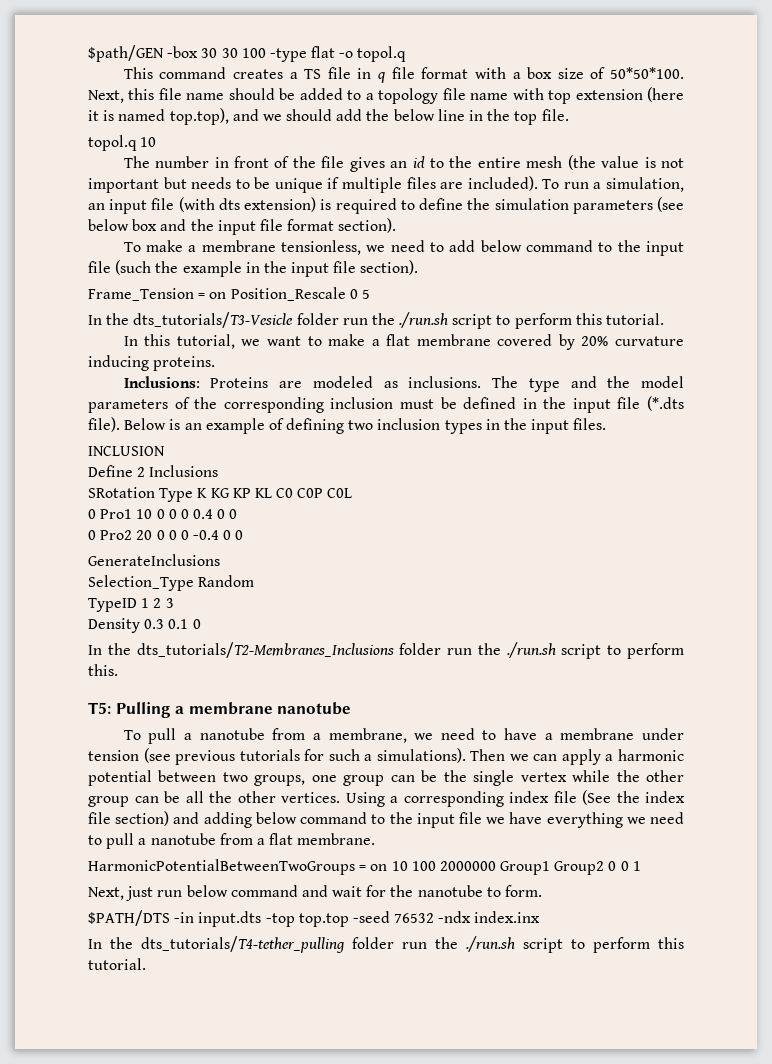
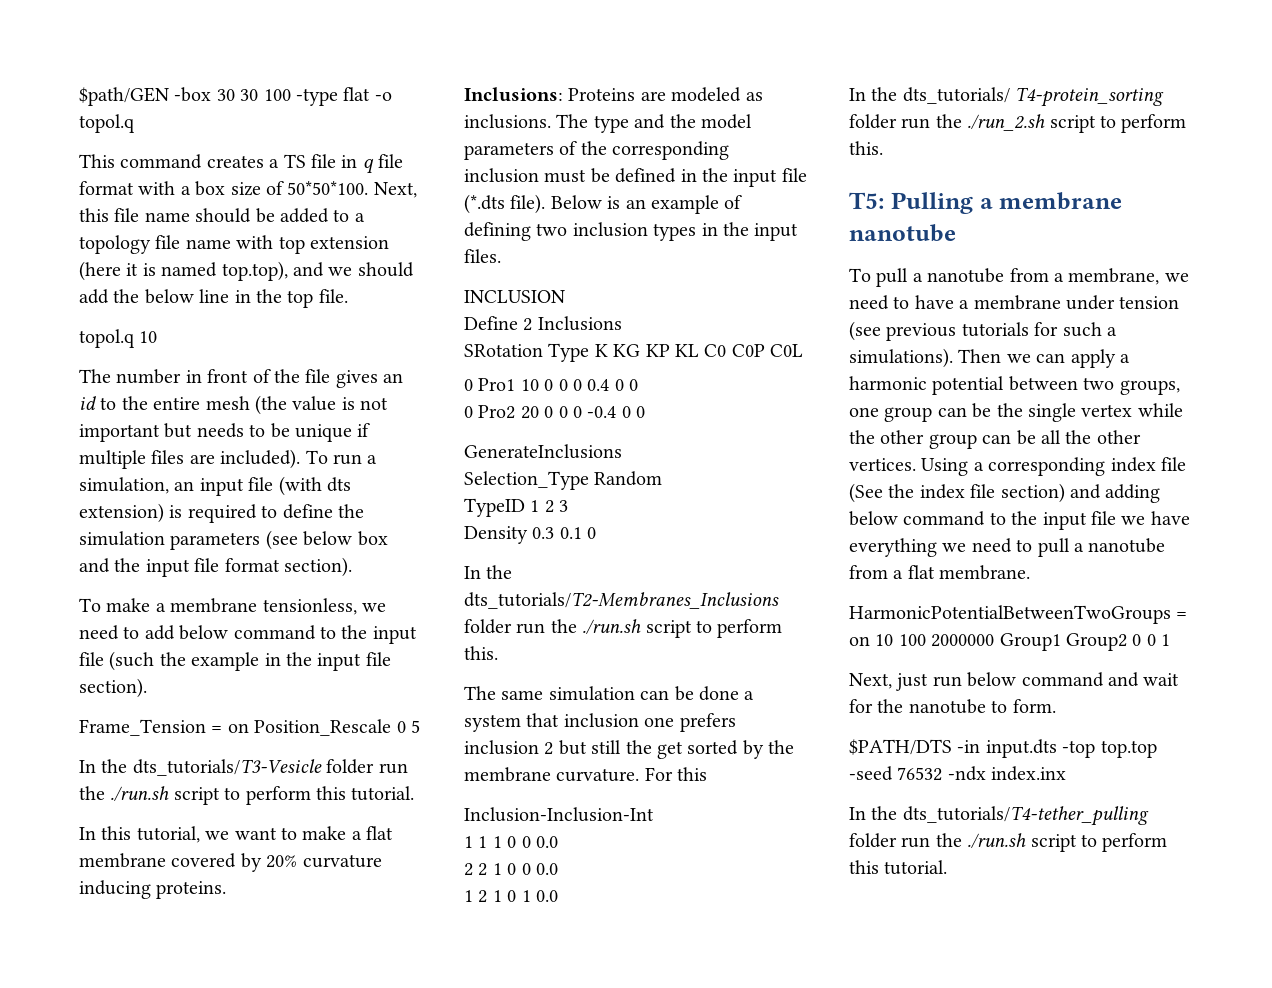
(118, 670) none -> [464,686,755,701] [464,713,736,732] [464,740,795,759] [464,767,708,782] [464,807,654,822] [464,836,558,848] [464,863,558,876] [464,890,558,903] [849,87,1165,107] [849,114,1187,133] [849,141,883,155] // The same simulation can be done a system that inclusion one prefers inclusion 2 but still the get sorted by the membrane curvature. For this // Inclusion-Inclusion-Int // 1 1 1 0 0 0.0 // 2 2 1 0 0 0.0 // 1 2 1 0 1 0.0 // In the dts_tutorials/ T4-protein_sorting folder run the ./run_2.sh script to perform this.

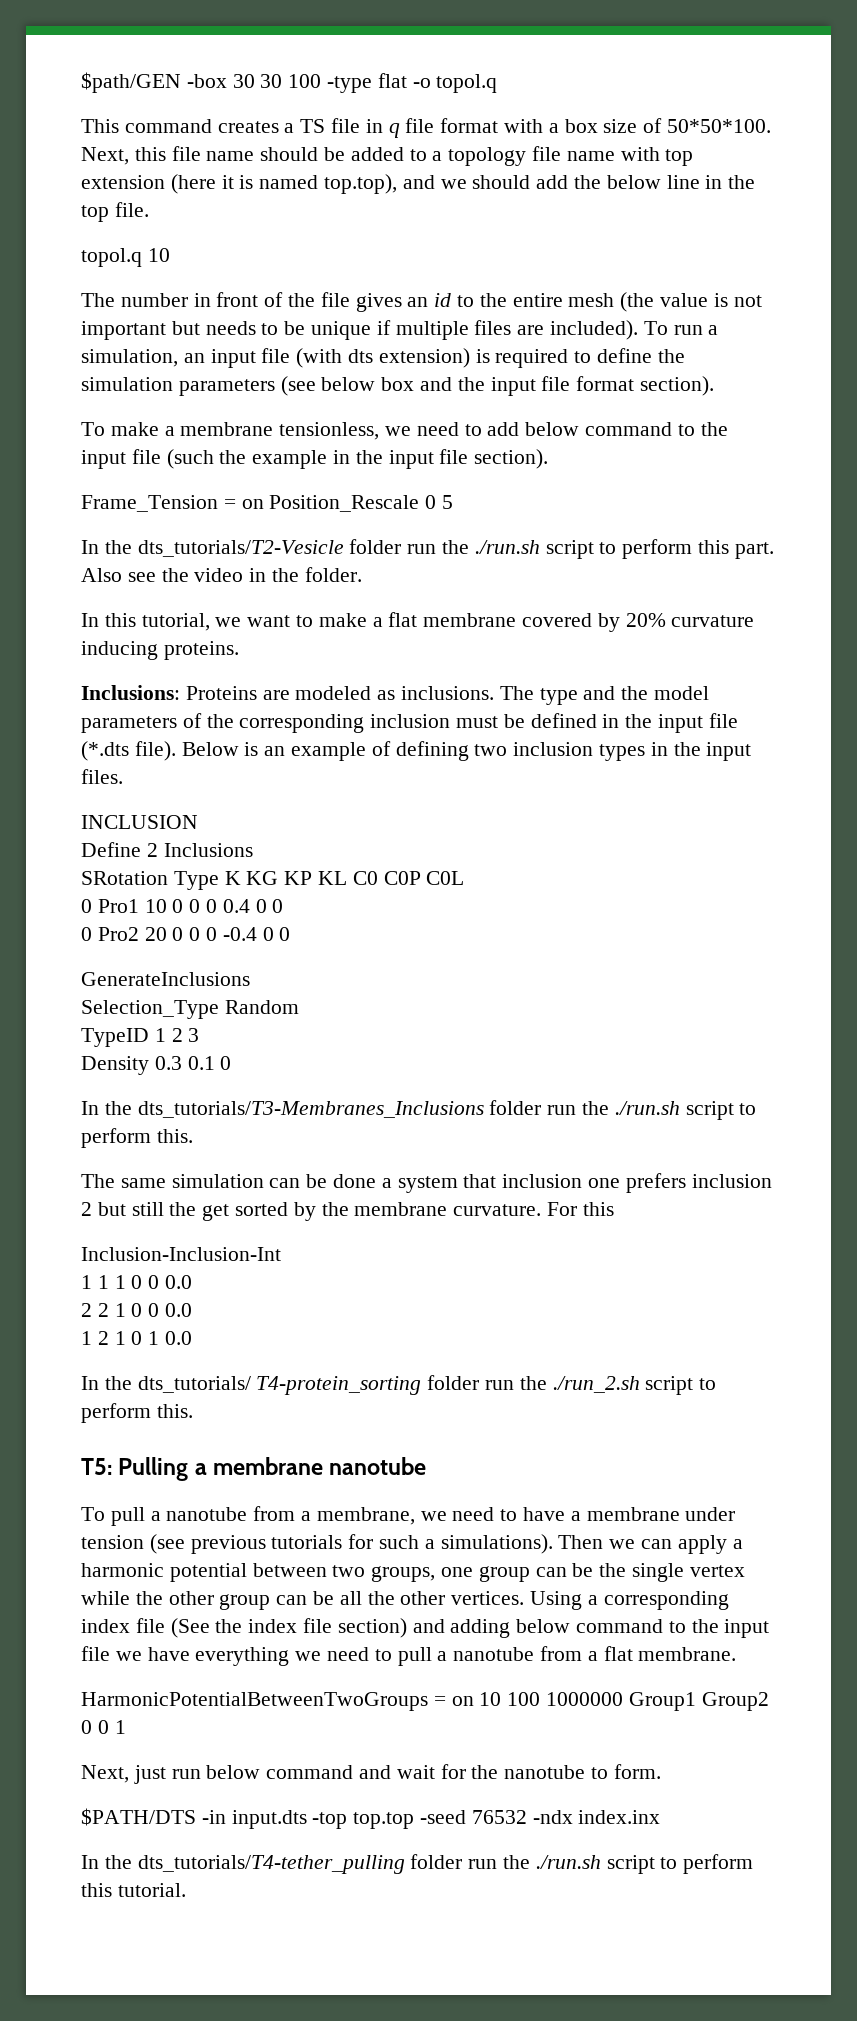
[132,759,408,776] [79,786,415,805] dts_tutorials/T3-Vesicle folder run the ./run.sh script to perform this tutorial. -> [137,539,774,559] [81,567,362,582] dts_tutorials/T2-Vesicle folder run the ./run.sh script to perform this part. Also see the video in the folder.
[464,592,779,609] dts_tutorials/T2-Membranes_Inclusions -> [137,1101,484,1118] dts_tutorials/T3-Membranes_Inclusions
[931,634,995,647] 2000000 -> [546,1692,624,1706] 1000000

